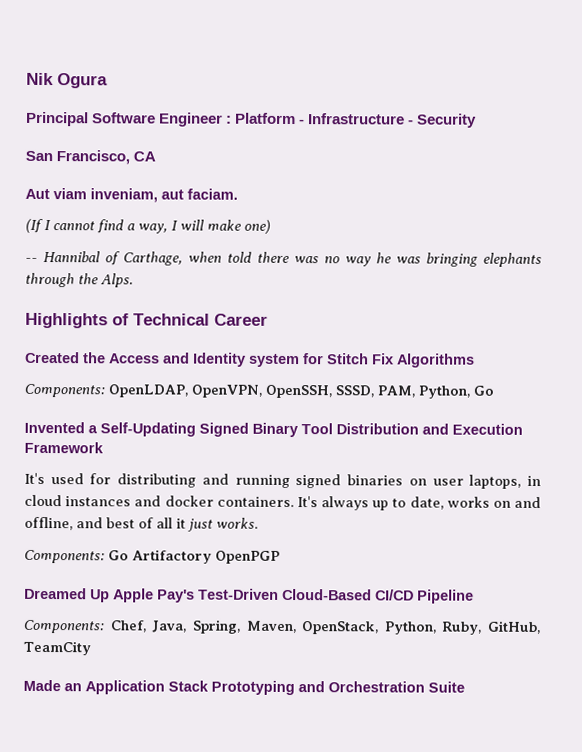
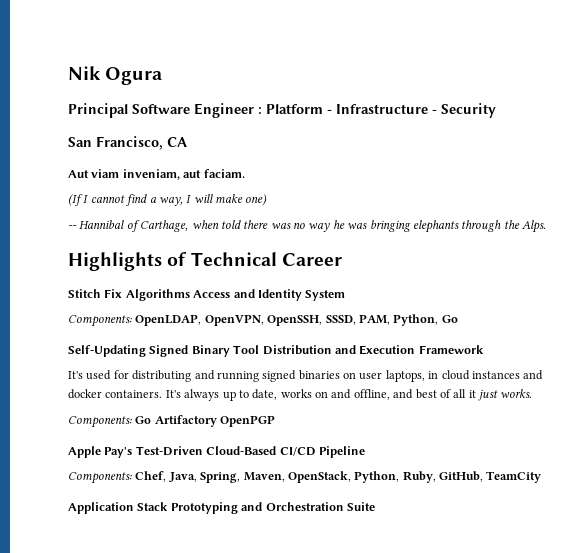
[25,351,475,368] Created the Access and Identity system for Stitch Fix Algorithms -> [68,289,346,301] Stitch Fix Algorithms Access and Identity System
[24,421,98,434] Invented a -> (458, 319) none
[24,587,110,603] Dreamed Up -> (276, 421) none
[23,679,82,692] Made an -> (542, 477) none

